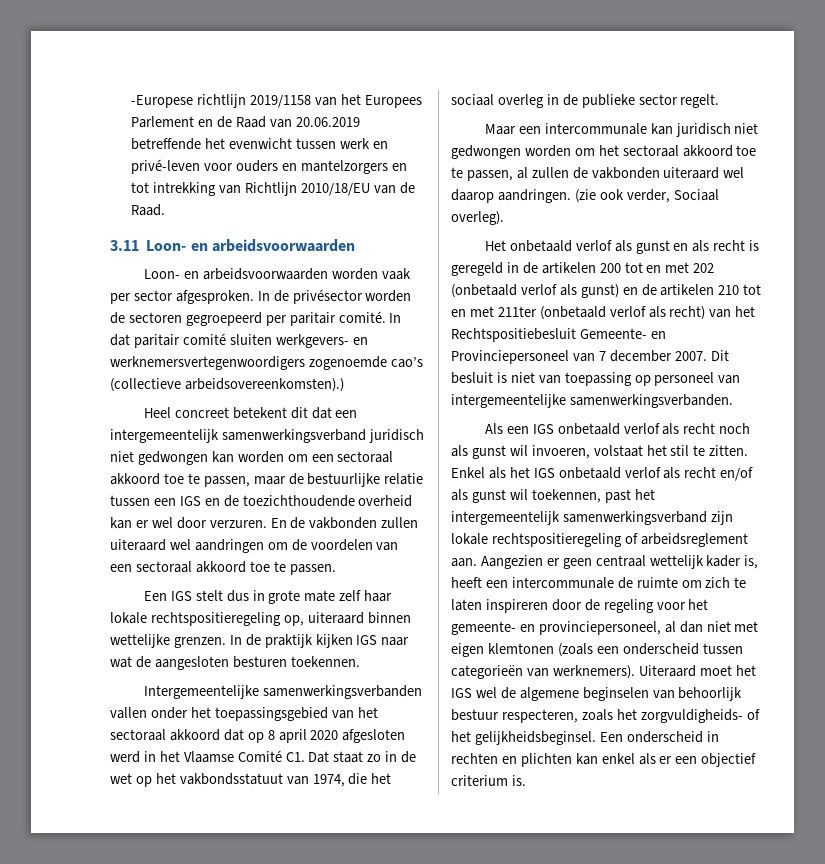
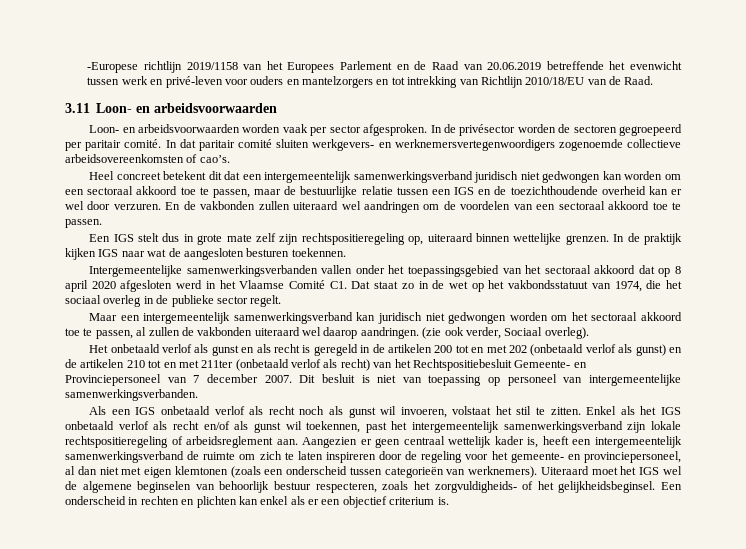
[390,357,423,368] [110,378,344,392] cao’s (collectieve arbeidsovereenkomsten).) -> [627,139,681,148] [65,154,230,163] collectieve arbeidsovereenkomsten of cao’s.
[364,590,393,602] [110,612,147,624] haar lokale -> [279,234,299,245] zijn
[544,123,647,135] intercommunale -> [143,312,353,324] intergemeentelijk samenwerkingsverband
[511,577,614,589] intercommunale -> [595,436,683,448] [65,451,184,463] intergemeentelijk samenwerkingsverband

